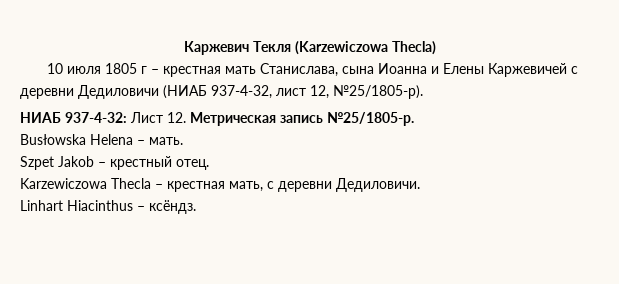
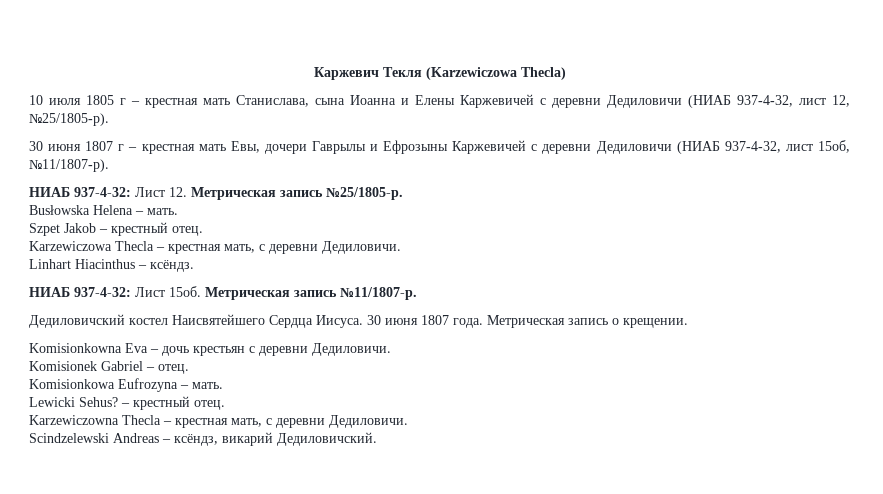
(423, 92) none -> [29,140,850,154] [29,159,109,172] // 30 июня 1807 г – крестная мать Евы, дочери Гаврылы и Ефрозыны Каржевичей с деревни Дедиловичи (НИАБ 937-4-32, лист 15об, №11/1807-р).
(196, 207) none -> [29,286,417,300] [29,314,688,328] [29,343,391,356] [29,361,189,374] [29,378,223,392] [29,396,225,410] [29,415,408,428] [29,432,377,446] // НИАБ 937-4-32: Лист 15об. Метрическая запись №11/1807-р. // Дедиловичский костел Наисвятейшего Сердца Иисуса. 30 июня 1807 года. Метрическая запись о крещении. // Komisionkowna Eva – дочь крестьян с деревни Дедиловичи. // Komisionek Gabriel – отец. // Komisionkowa Eufrozyna – мать. // Lewicki Sehus? – крестный отец. // Karzewiczowna Thecla – крестная мать, с деревни Дедиловичи. // Scindzelewski Andreas – ксёндз, викарий Дедиловичский.

